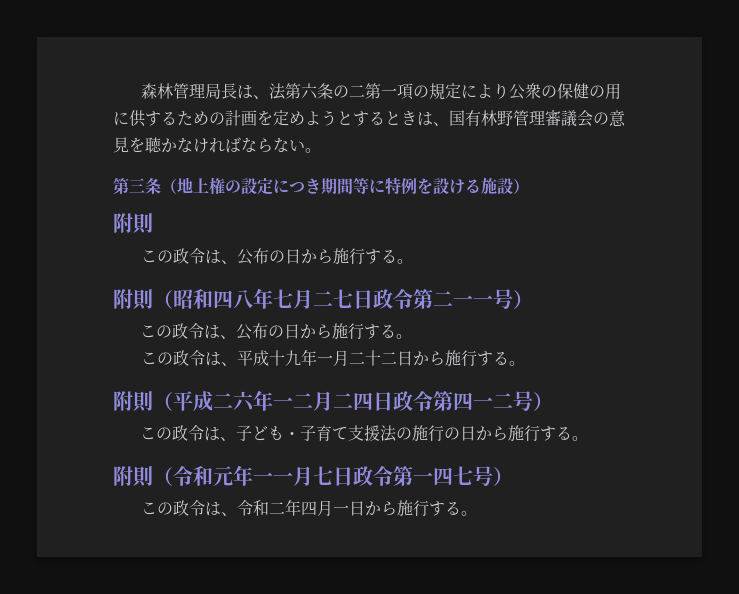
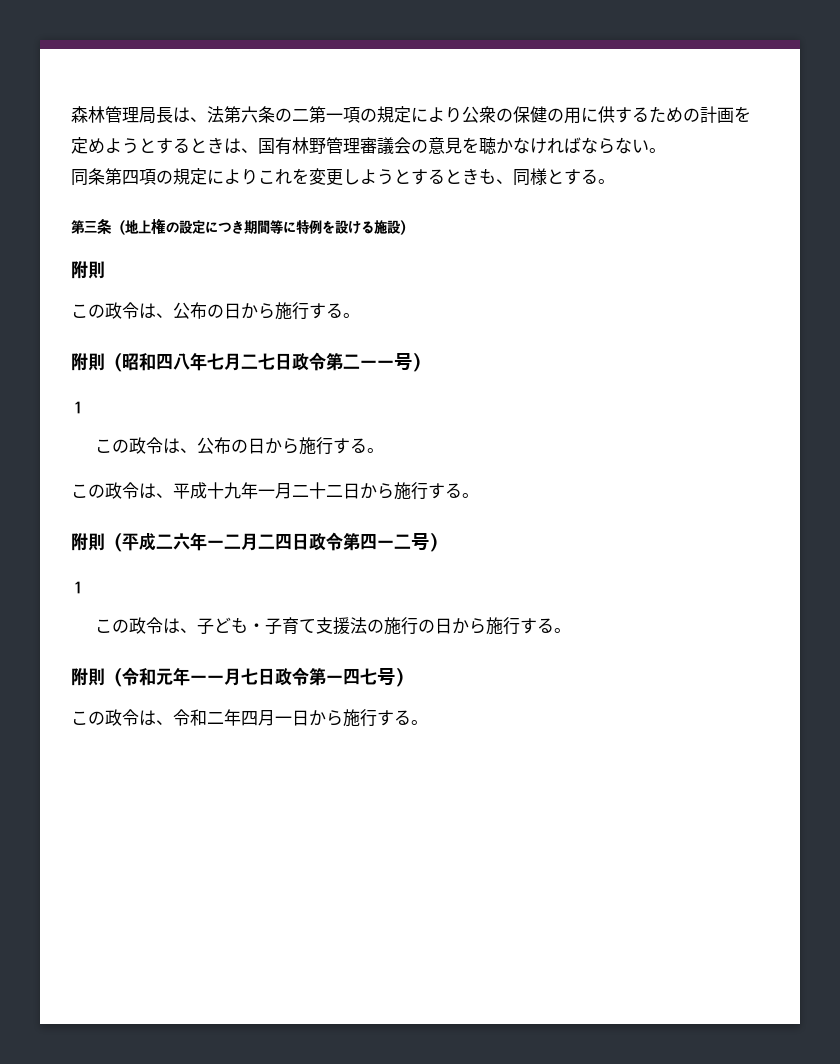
(321, 150) none -> [71,168,615,186] // 同条第四項の規定によりこれを変更しようとするときも、同様とする。
(533, 299) none -> [71,401,84,414] // １
(553, 401) none -> [71,581,84,594] // １

